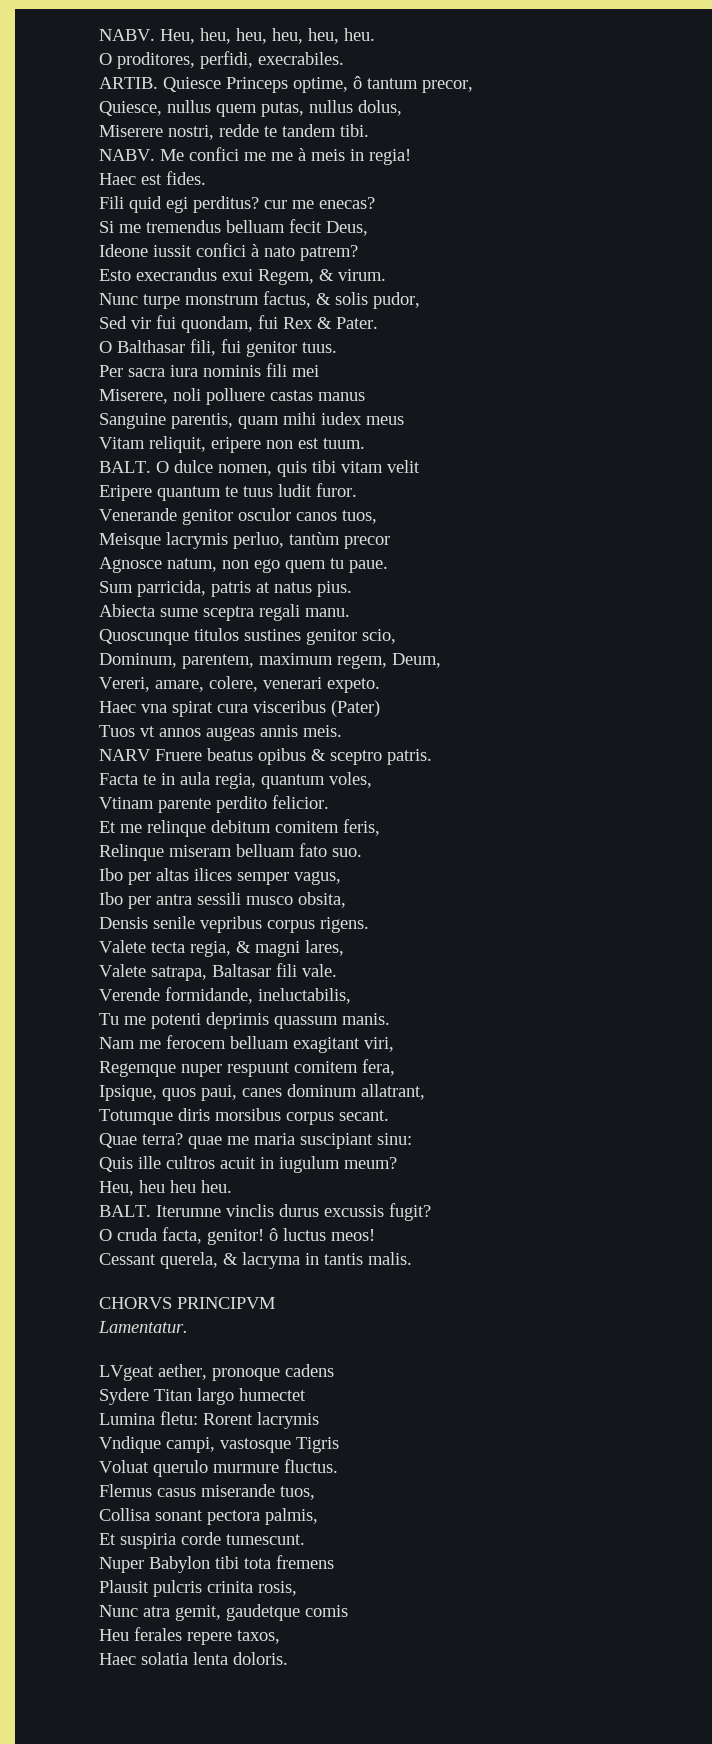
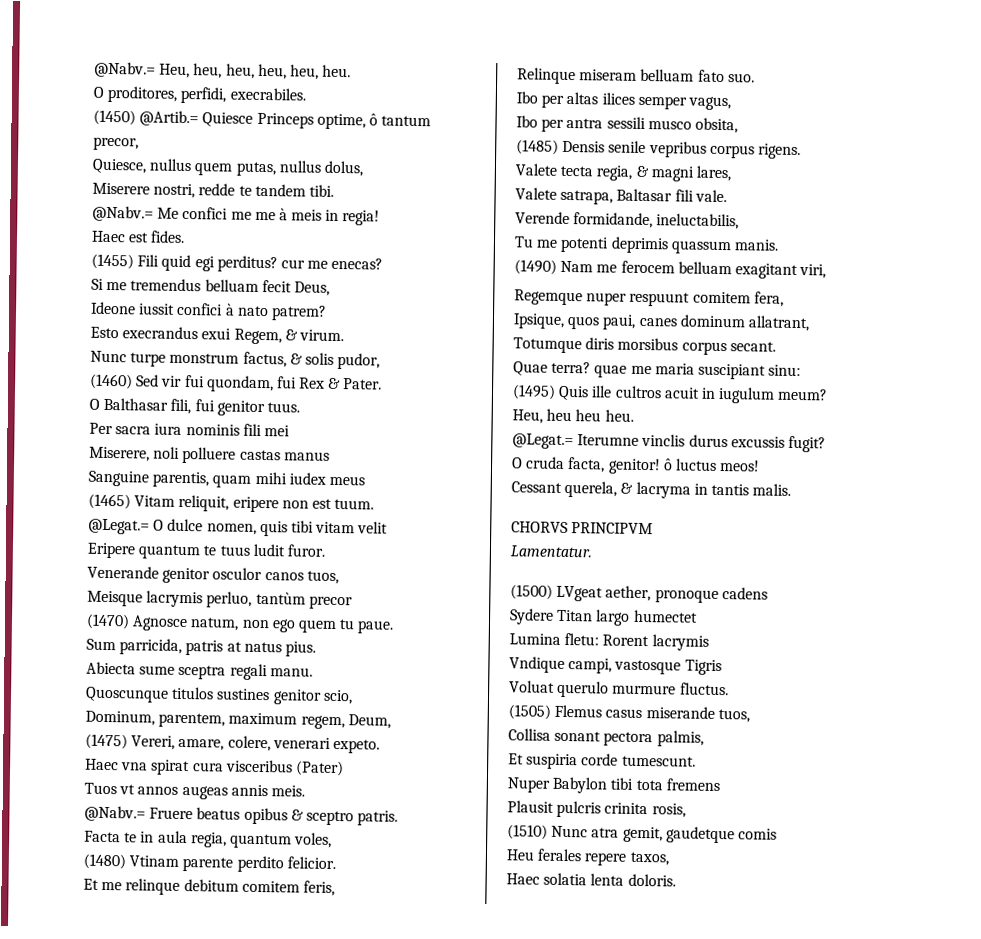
[99,29,155,41] NABV. -> [94,61,156,78] @Nabv.=
[99,77,158,89] ARTIB. -> [93,109,200,127] (1450) @Artib.=
[99,149,155,161] NABV. -> [92,205,154,222] @Nabv.=
(206, 178) none -> [91,253,134,270] (1455)
(420, 300) none -> [90,373,133,390] (1460)
(404, 420) none -> [88,493,131,510] (1465)
[99,461,151,473] BALT. -> [88,518,150,535] @Legat.=
(390, 542) none -> [86,613,130,630] (1470)
(441, 660) none -> [85,733,128,750] (1475)
[99,749,151,761] NARV -> [84,805,146,822] @Nabv.=
(372, 780) none -> [83,853,126,870] (1480)
(346, 900) none -> [516,139,559,155] (1485)
(390, 1019) none -> [514,259,557,275] (1490)
(412, 1139) none -> [512,384,556,400] (1495)
[99,1205,151,1217] BALT. -> [512,433,574,450] @Legat.=
(188, 1327) none -> [510,584,553,600] (1500)
(338, 1466) none -> [508,704,551,720] (1505)
(297, 1588) none -> [507,824,548,840] (1510)

